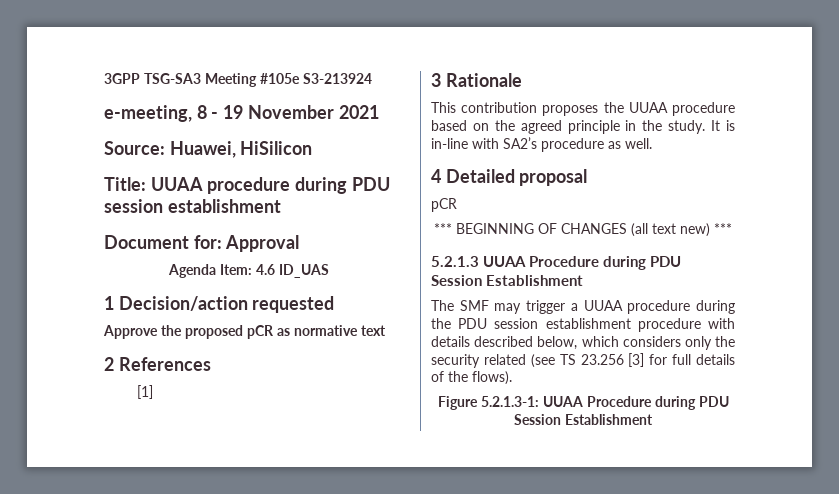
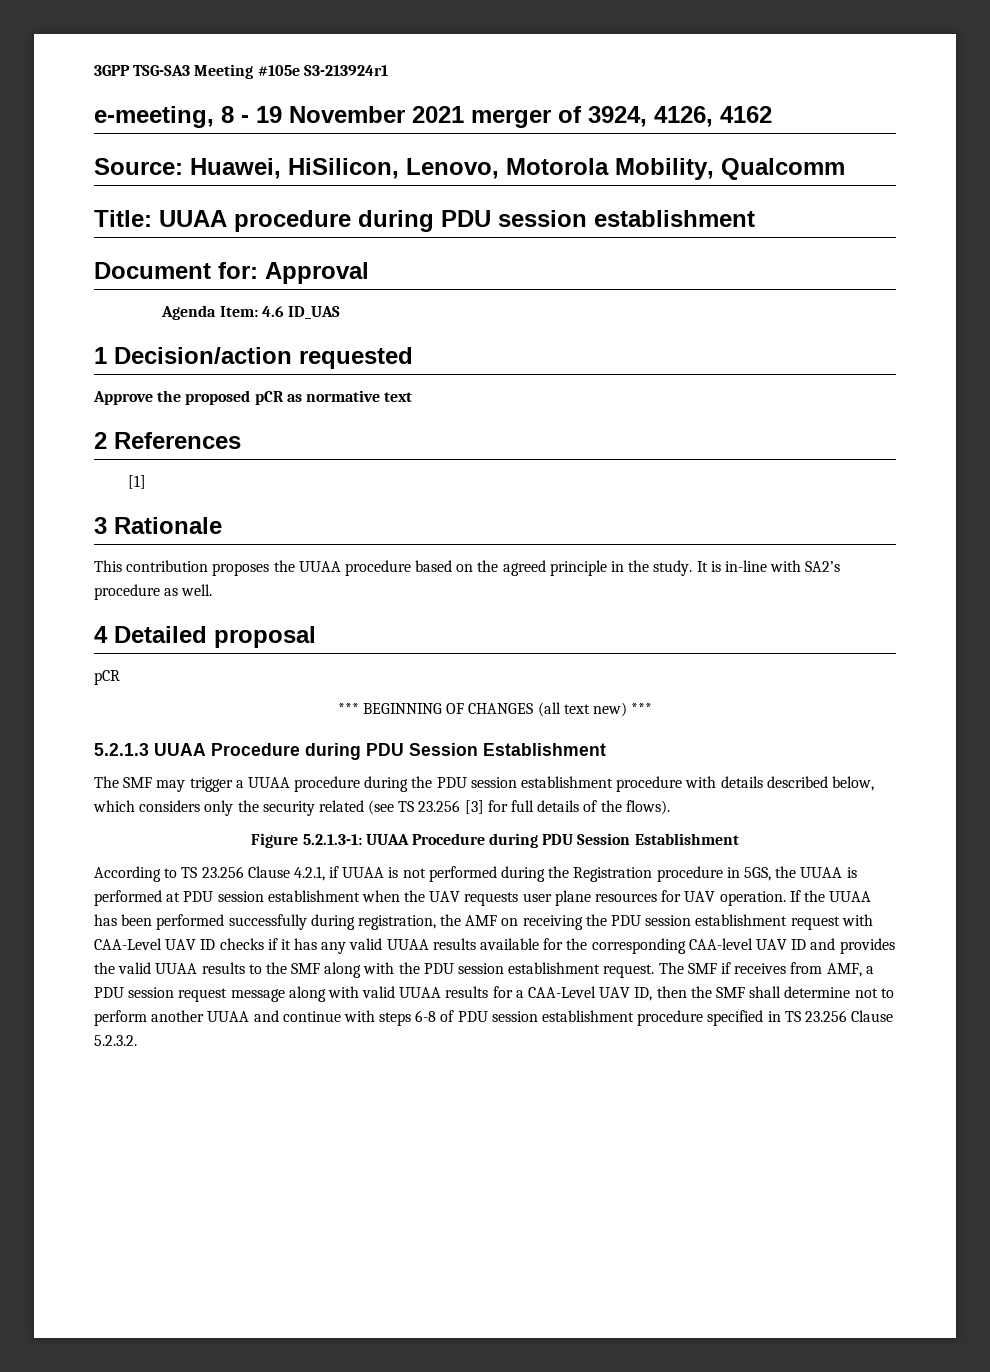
[303,73,372,84] S3-213924 -> [303,65,388,76] S3-213924r1
[104,141,313,158] // Source: Huawei, HiSilicon -> [471,106,772,128] [94,158,845,180] merger of 3924, 4126, 4162 // Source: Huawei, HiSilicon, Lenovo, Motorola Mobility, Qualcomm
(653, 419) none -> [94,866,857,882] [94,890,872,906] [94,914,873,930] [94,938,895,954] [94,962,874,978] [94,986,894,1002] [94,1010,894,1026] [94,1035,137,1046] // According to TS 23.256 Clause 4.2.1, if UUAA is not performed during the Registration procedure in 5GS, the UUAA is performed at PDU session establishment when the UAV requests user plane resources for UAV operation. If the UUAA has been performed successfully during registration, the AMF on receiving the PDU session establishment request with CAA-Level UAV ID checks if it has any valid UUAA results available for the corresponding CAA-level UAV ID and provides the valid UUAA results to the SMF along with the PDU session establishment request. The SMF if receives from AMF, a PDU session request message along with valid UUAA results for a CAA-Level UAV ID, then the SMF shall determine not to perform another UUAA and continue with steps 6-8 of PDU session establishment procedure specified in TS 23.256 Clause 5.2.3.2.

